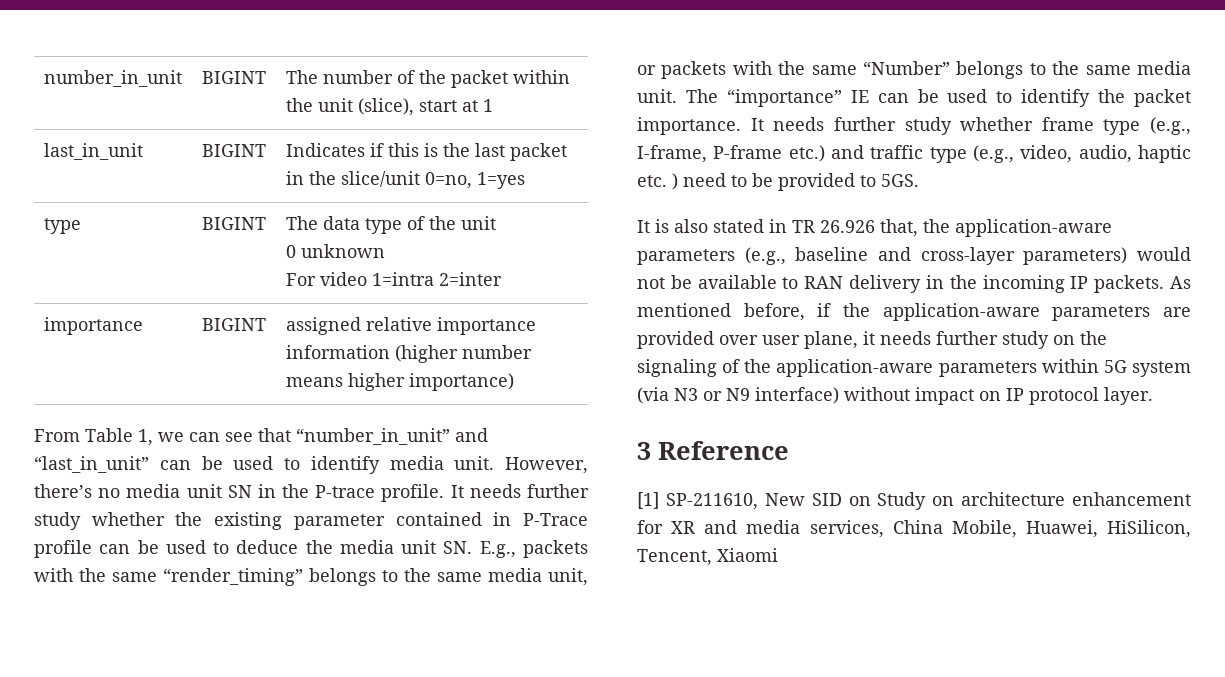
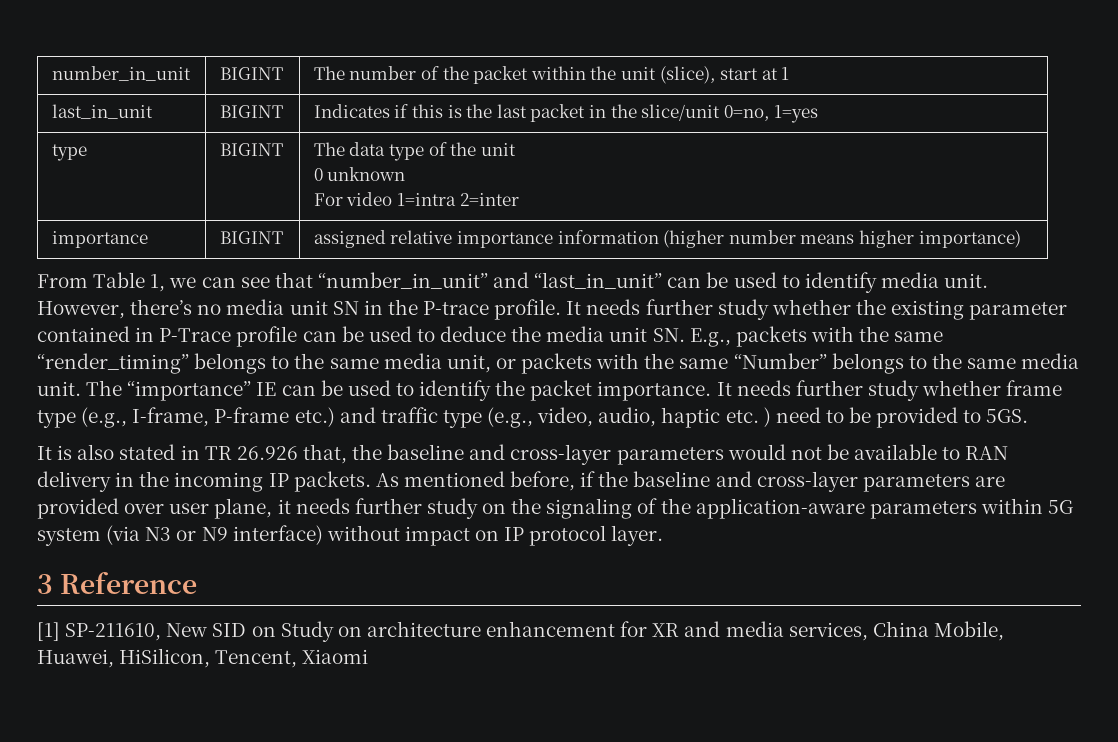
[955,219,1112,237] [637,247,1128,265] application-aware parameters (e.g., baseline and cross-layer parameters) -> [387,444,724,465] baseline and cross-layer parameters
[882,303,1040,321] application-aware -> [633,471,858,492] baseline and cross-layer

